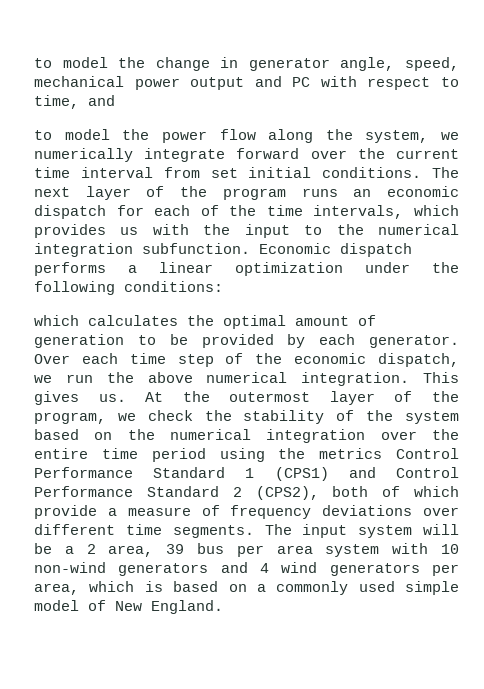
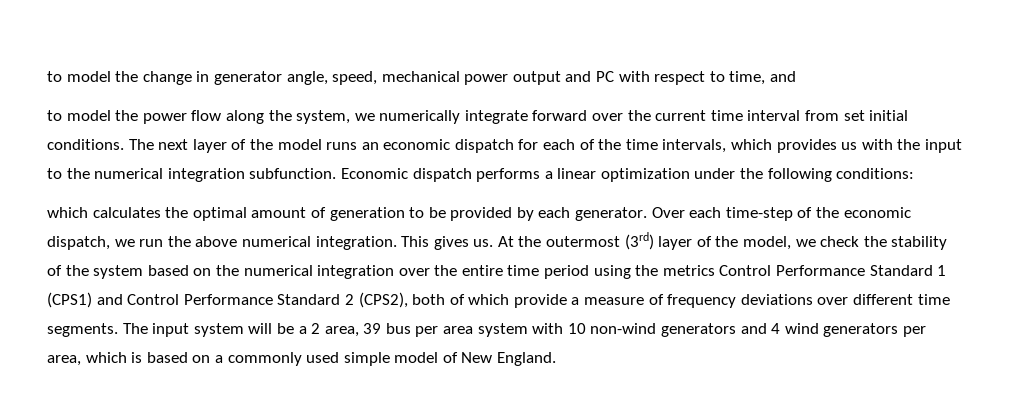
[222,188,286,200] program -> [277,139,322,150] model
[129,353,214,367] time step -> [725,207,793,221] time-step
[329,391,459,405] [34,412,106,424] layer of the program, -> [624,232,792,250] (3rd) layer of the model,

